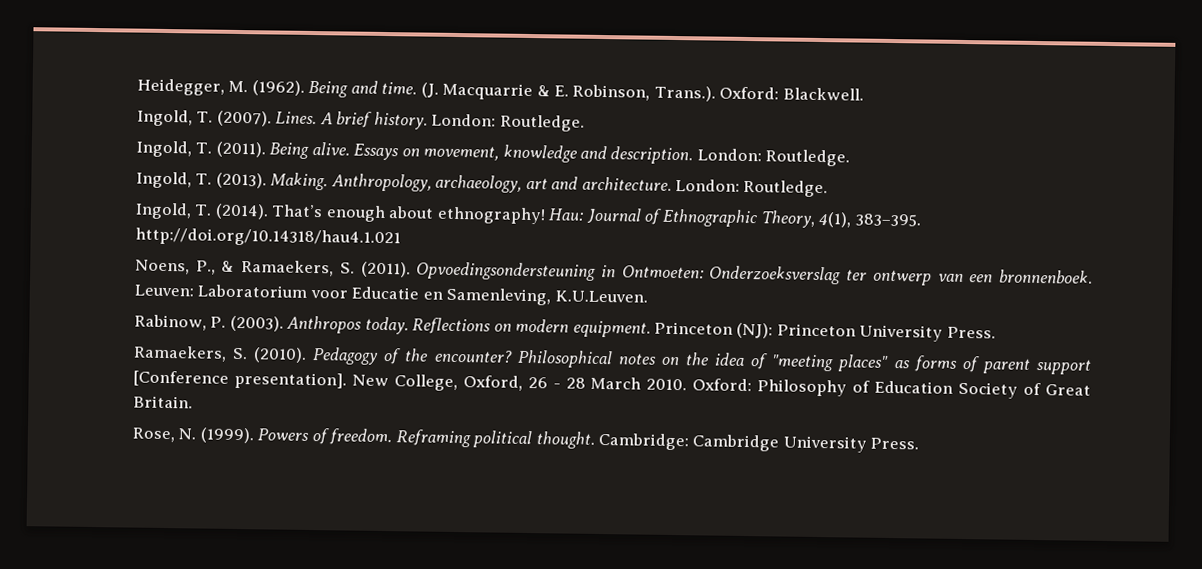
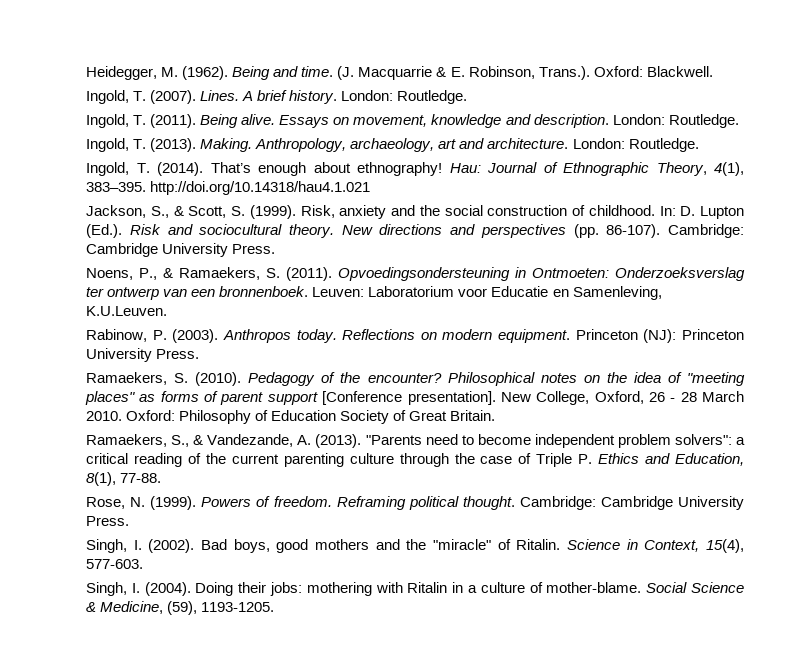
(401, 237) none -> [86,205,745,219] [86,224,745,238] [86,243,276,257] // Jackson, S., & Scott, S. (1999). Risk, anxiety and the social construction of childhood. In: D. Lupton (Ed.). Risk and sociocultural theory. New directions and perspectives (pp. 86-107). Cambridge: Cambridge University Press.
(193, 402) none -> [86,434,745,448] [86,453,745,467] [86,472,162,486] // Ramaekers, S., & Vandezande, A. (2013). "Parents need to become independent problem solvers": a critical reading of the current parenting culture through the case of Triple P. Ethics and Education, 8(1), 77-88.
(920, 443) none -> [86,539,744,553] [86,559,144,569] [86,582,744,596] [86,601,275,615] // Singh, I. (2002). Bad boys, good mothers and the "miracle" of Ritalin. Science in Context, 15(4), 577-603. // Singh, I. (2004). Doing their jobs: mothering with Ritalin in a culture of mother-blame. Social Science & Medicine, (59), 1193-1205.

